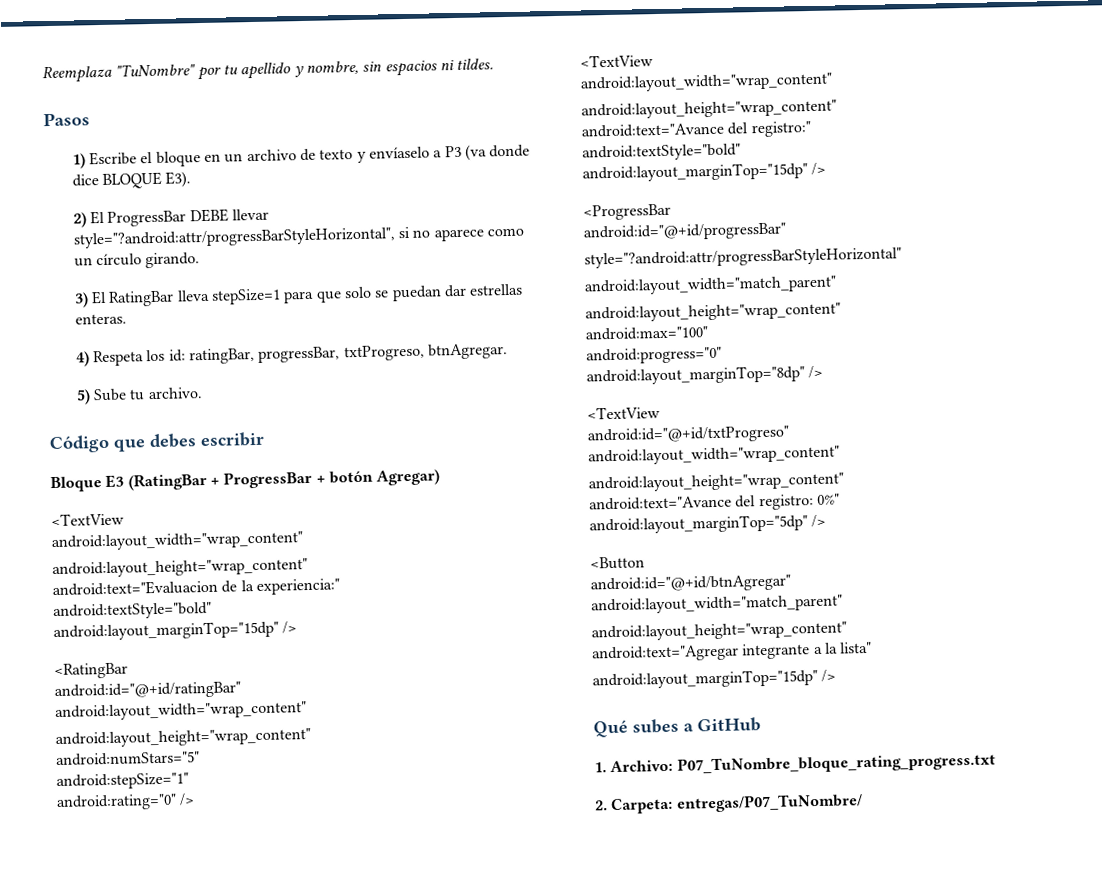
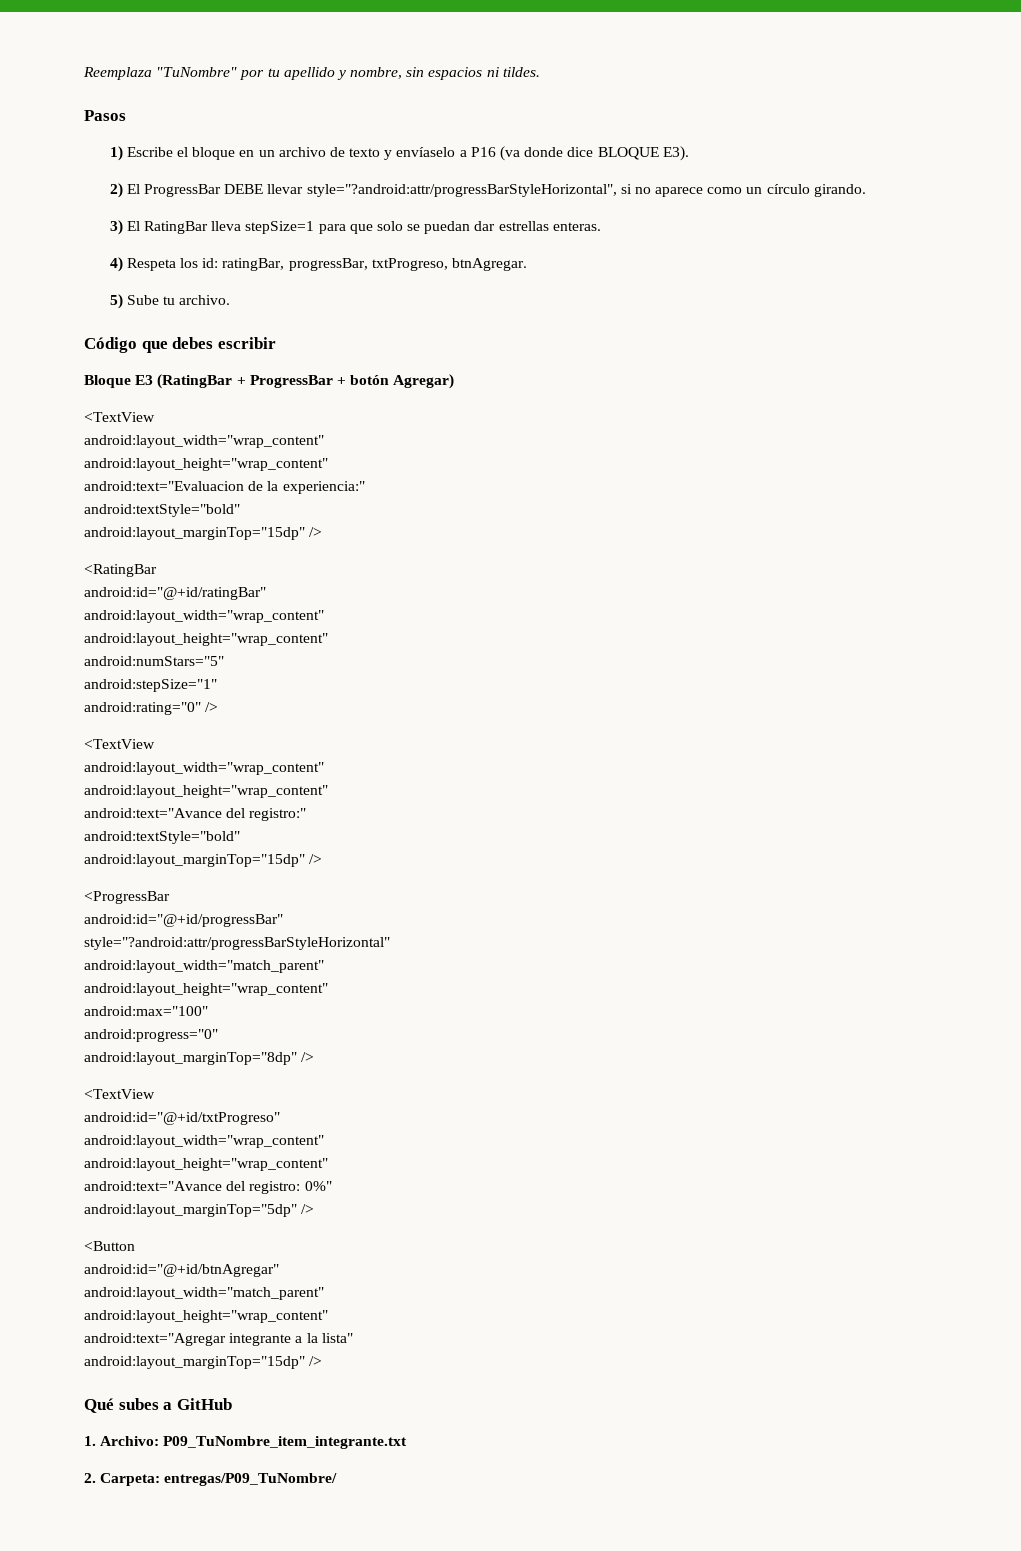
[444,145,462,158] P3 -> [470,147,496,157] P16
[676,752,996,775] P07_TuNombre_bloque_rating_progress.txt -> [163,1436,408,1449] P09_TuNombre_item_integrante.txt
[676,793,863,813] entregas/P07_TuNombre/ -> [164,1473,338,1486] entregas/P09_TuNombre/

